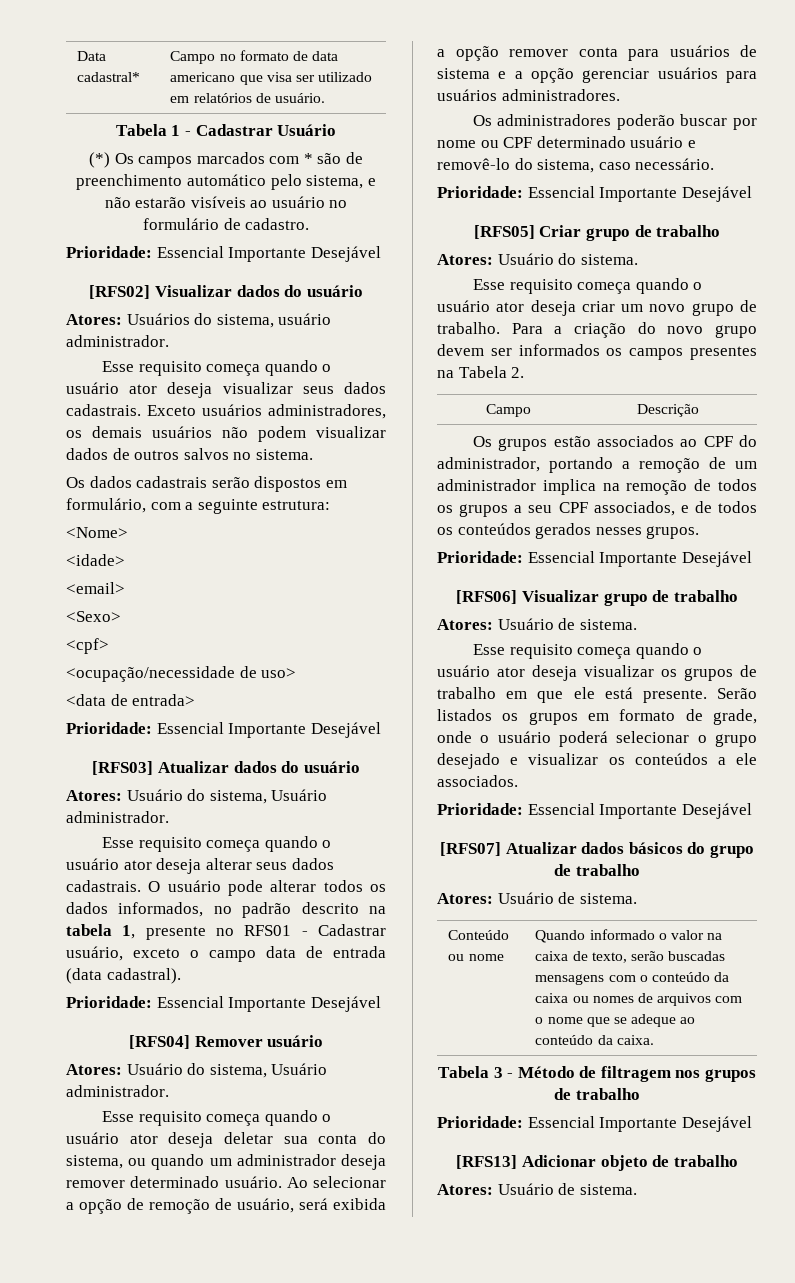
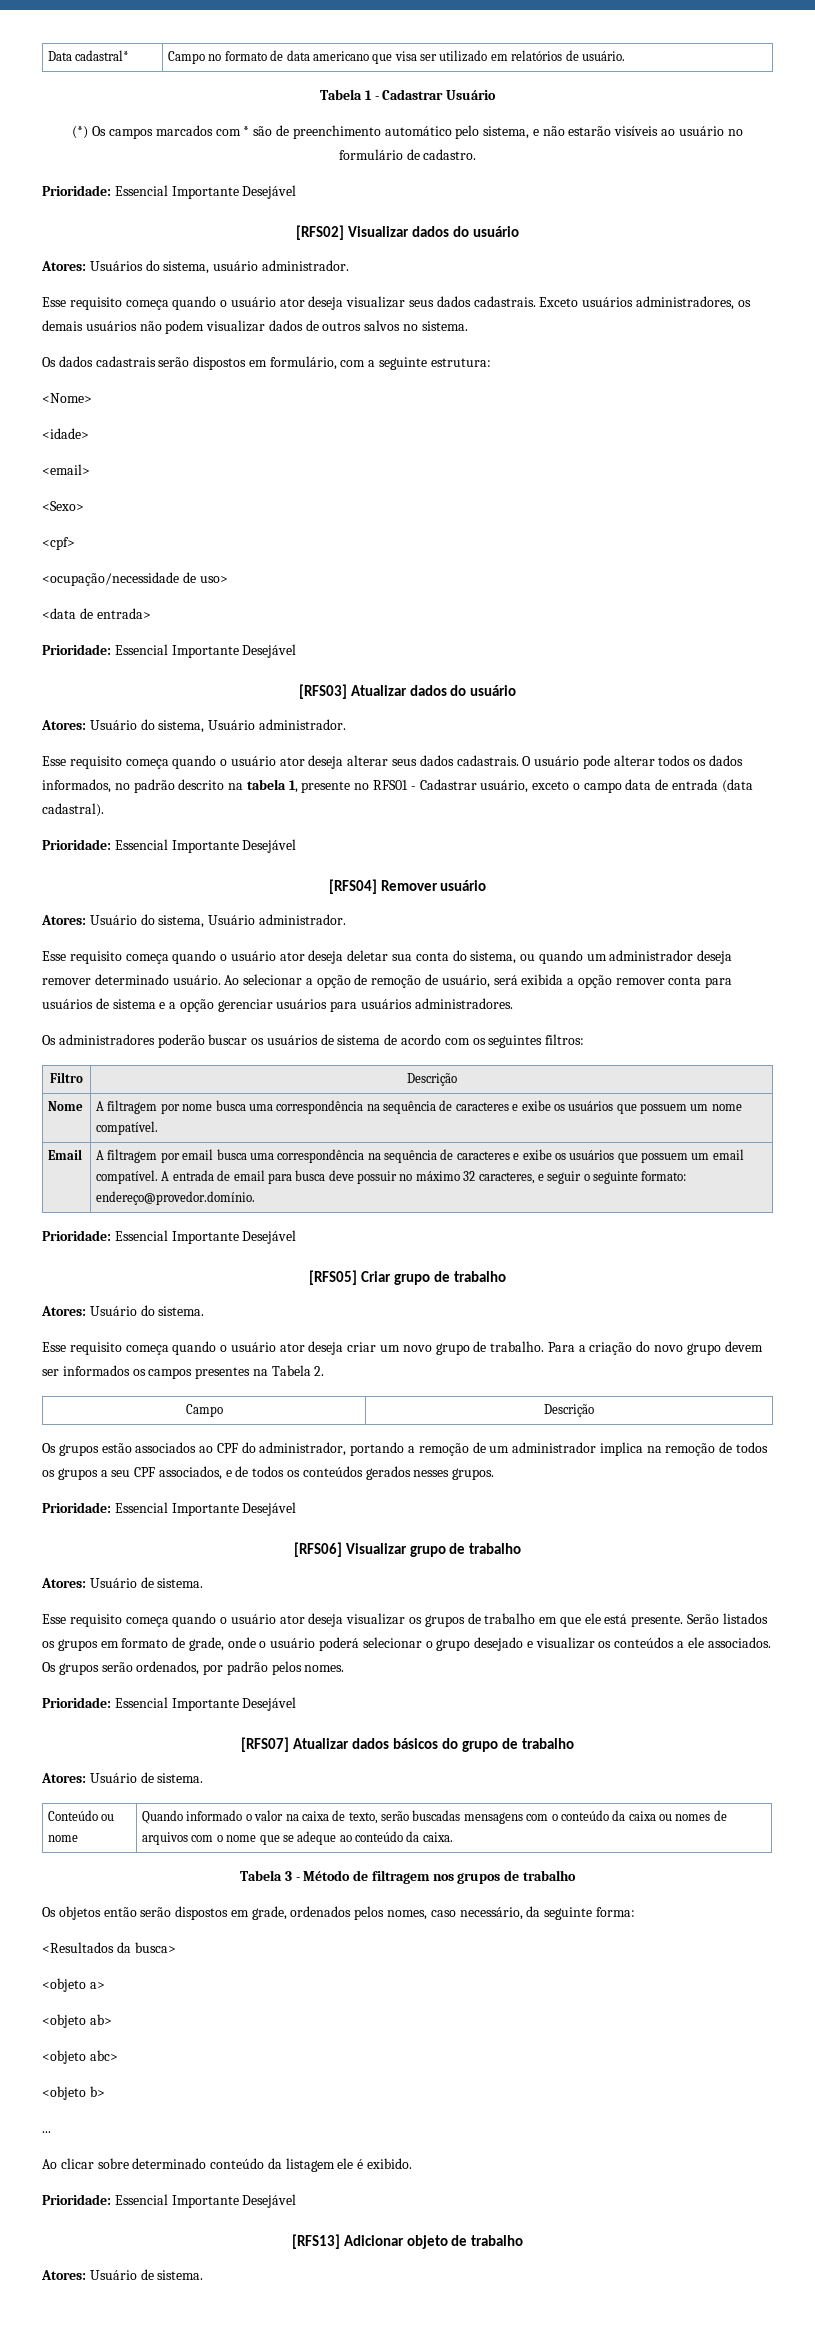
[733,118,757,130] [437,136,696,148] [437,158,715,173] por nome ou CPF determinado usuário e removê-lo do sistema, caso necessário. -> [251,1034,585,1048] [50,1072,83,1083] [406,1073,457,1086] [48,1101,84,1111] [96,1100,742,1114] [96,1121,159,1135] [48,1149,83,1160] [96,1149,744,1163] [96,1170,687,1184] [96,1191,256,1205] os usuários de sistema de acordo com os seguintes filtros: // Filtro | Descrição // Nome | A filtragem por nome busca uma correspondência na sequência de caracteres e exibe os usuários que possuem um nome compatível. // Email | A filtragem por email busca uma correspondência na sequência de caracteres e exibe os usuários que possuem um email compatível. A entrada de email para busca deve possuir no máximo 32 caracteres, e seguir o seguinte formato: endereço@provedor.domínio.
(518, 781) none -> [42,1661,345,1675] Os grupos serão ordenados, por padrão pelos nomes.
(640, 1094) none -> [42,1906,635,1920] [42,1942,176,1953] [42,1978,105,1992] [42,2014,112,2028] [42,2050,118,2064] [42,2086,105,2100] [42,2131,51,2133] [42,2158,413,2172] // Os objetos então serão dispostos em grade, ordenados pelos nomes, caso necessário, da seguinte forma: // <Resultados da busca> // <objeto a> // <objeto ab> // <objeto abc> // <objeto b> // ... // Ao clicar sobre determinado conteúdo da listagem ele é exibido.

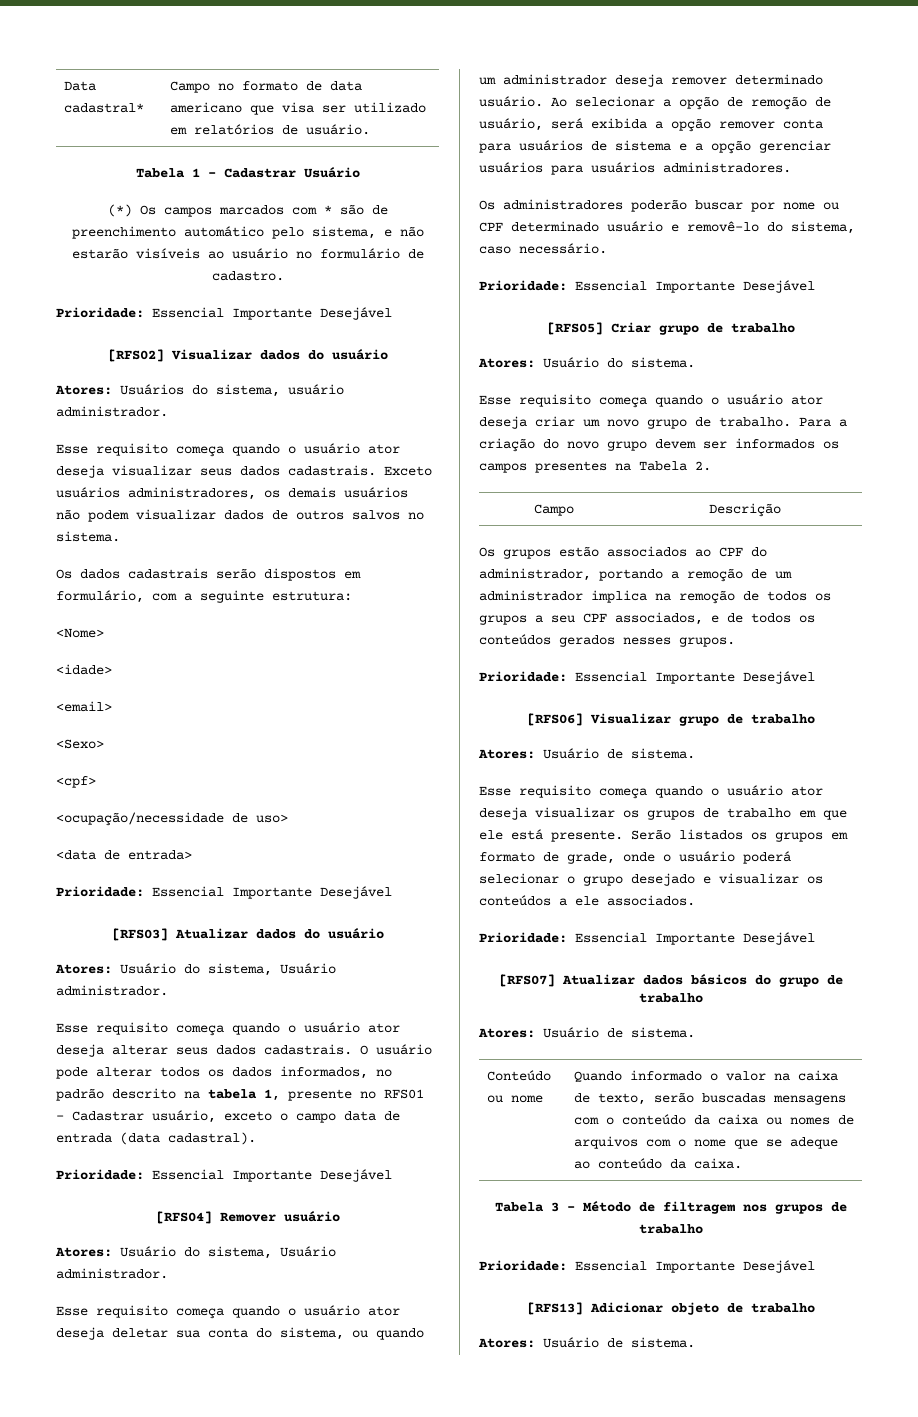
[251,1034,585,1048] [50,1072,83,1083] [406,1073,457,1086] [48,1101,84,1111] [96,1100,742,1114] [96,1121,159,1135] [48,1149,83,1160] [96,1149,744,1163] [96,1170,687,1184] [96,1191,256,1205] os usuários de sistema de acordo com os seguintes filtros: // Filtro | Descrição // Nome | A filtragem por nome busca uma correspondência na sequência de caracteres e exibe os usuários que possuem um nome compatível. // Email | A filtragem por email busca uma correspondência na sequência de caracteres e exibe os usuários que possuem um email compatível. A entrada de email para busca deve possuir no máximo 32 caracteres, e seguir o seguinte formato: endereço@provedor.domínio. -> [751,202,839,212] [479,221,855,234] [479,243,607,254] por nome ou CPF determinado usuário e removê-lo do sistema, caso necessário.
[42,1661,345,1675] Os grupos serão ordenados, por padrão pelos nomes. -> (695, 900) none
[42,1906,635,1920] [42,1942,176,1953] [42,1978,105,1992] [42,2014,112,2028] [42,2050,118,2064] [42,2086,105,2100] [42,2131,51,2133] [42,2158,413,2172] // Os objetos então serão dispostos em grade, ordenados pelos nomes, caso necessário, da seguinte forma: // <Resultados da busca> // <objeto a> // <objeto ab> // <objeto abc> // <objeto b> // ... // Ao clicar sobre determinado conteúdo da listagem ele é exibido. -> (703, 1229) none

